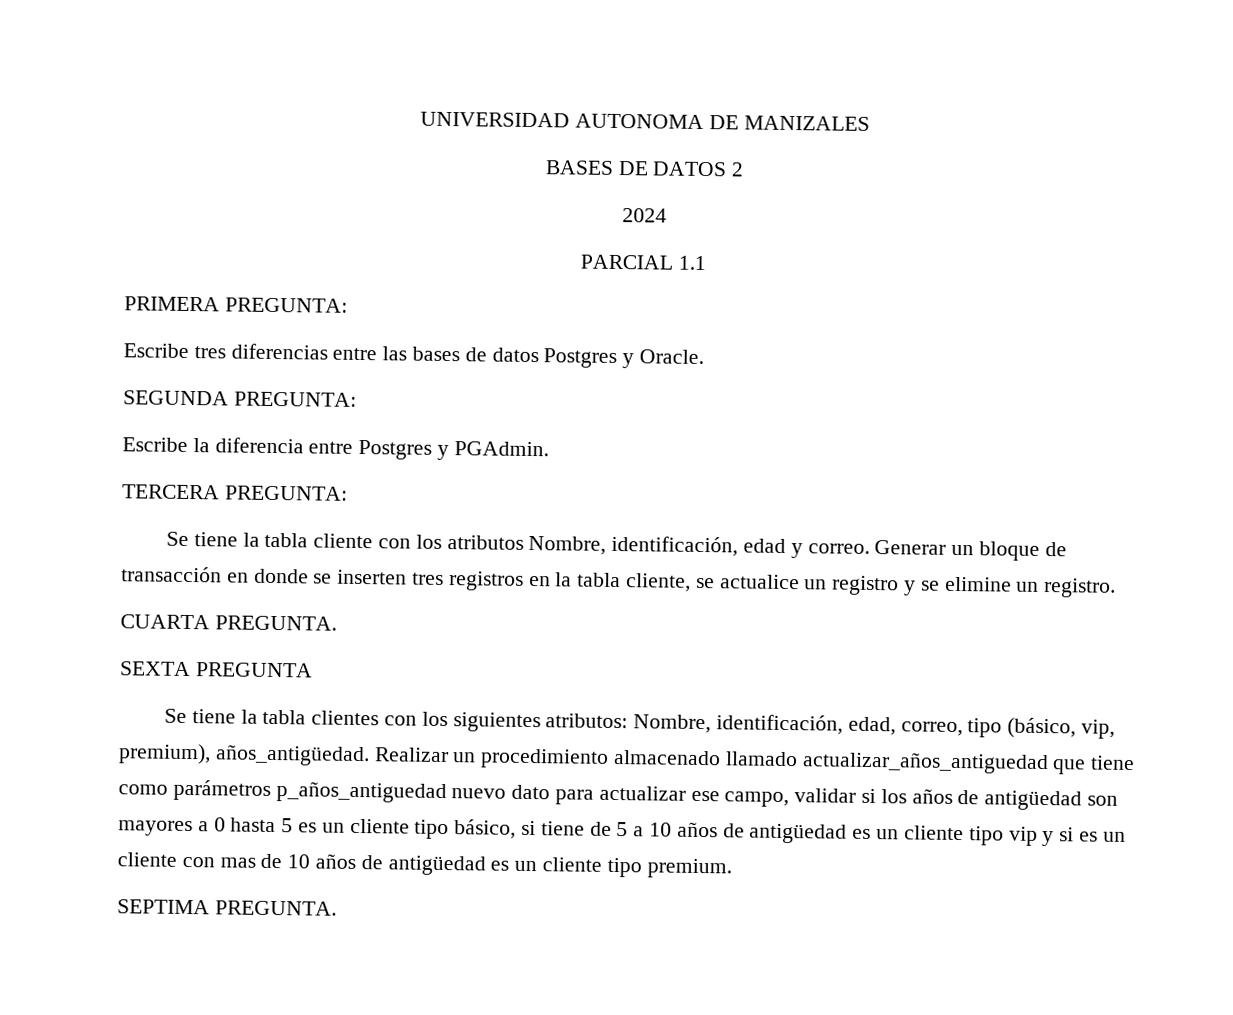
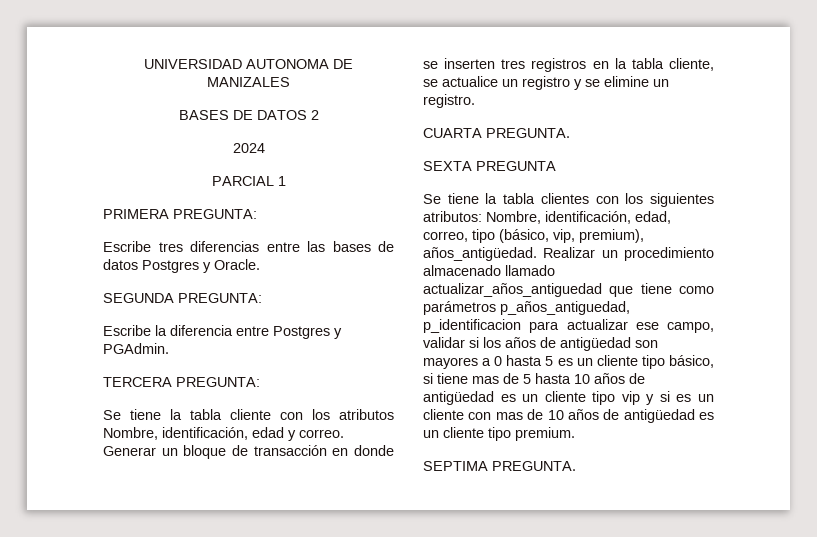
[677,255,706,271] 1.1 -> [277,176,286,186] 1
[275,781,551,804] p_años_antiguedad nuevo dato -> [500,301,630,315] [423,319,521,333] p_años_antiguedad, p_identificacion
(585, 828) none -> [472,376,499,384] mas
[633,826,645,837] a -> [535,373,571,384] hasta

